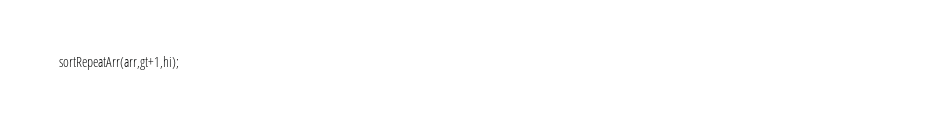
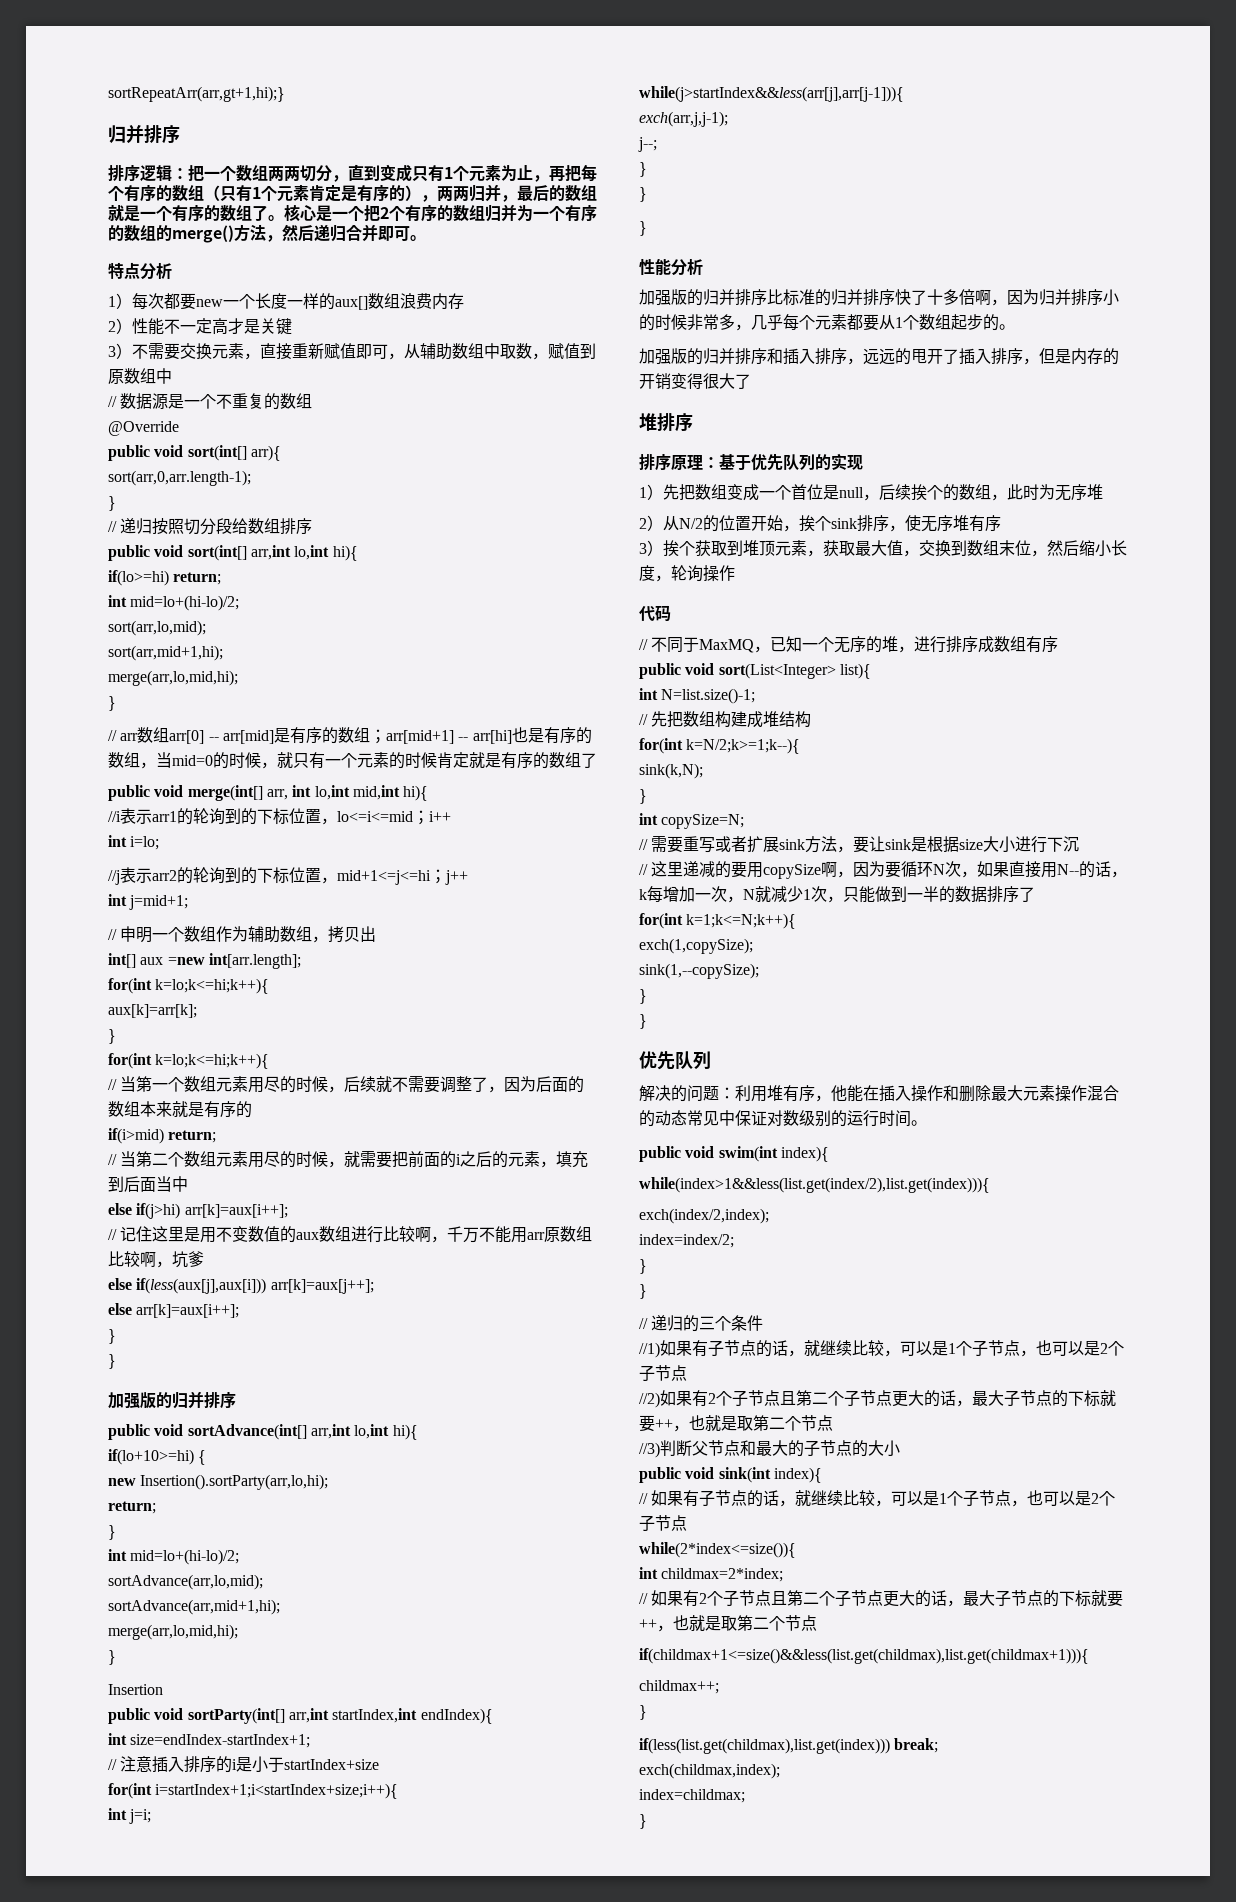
[59,56,179,70] sortRepeatArr(arr,gt+1,hi); -> [108,86,285,102] [108,124,180,144] [108,164,597,182] [108,184,597,202] [108,204,597,222] [108,224,426,243] [108,262,172,280] [108,293,464,310] [108,318,292,335] [108,343,596,360] [108,368,172,384] [108,393,313,410] [108,421,179,436] [108,445,281,461] [108,470,251,486] [108,496,116,511] [108,518,313,535] [108,545,358,561] [108,570,222,586] [108,595,240,611] [108,620,206,636] [108,645,223,661] [108,670,238,686] [108,696,116,711] [108,727,592,744] [108,752,597,769] [108,785,429,801] [108,808,451,825] [108,835,160,850] [108,867,468,885] [108,894,189,910] [108,926,377,943] [108,953,301,969] [108,978,270,994] [108,1004,197,1018] [108,1029,116,1044] [108,1053,270,1069] [108,1076,585,1093] [108,1101,252,1118] [108,1128,217,1144] [108,1151,589,1168] [108,1176,188,1192] [108,1203,288,1219] [108,1226,593,1243] [108,1251,204,1268] [108,1278,374,1294] [108,1303,240,1318] [108,1329,116,1344] [108,1354,116,1369] [108,1391,236,1409] [108,1424,418,1440] [108,1449,207,1465] [108,1474,329,1490] [108,1501,156,1514] [108,1525,116,1540] [108,1549,240,1565] [108,1574,263,1590] [108,1599,280,1615] [108,1624,238,1640] [108,1650,116,1665] [108,1684,163,1695] [108,1708,493,1724] [108,1733,311,1748] [108,1756,380,1773] [108,1783,399,1799] [108,1808,152,1824] [639,86,904,102] [639,111,728,127] [638,137,657,152] [639,162,647,177] [639,187,647,202] [639,221,647,236] [639,258,703,276] [639,289,1119,306] [639,314,1015,331] [639,348,1119,365] [639,373,751,390] [639,413,693,432] [639,453,863,471] [639,484,1103,501] [639,515,1001,532] [639,540,1127,557] [639,565,735,582] [639,605,671,622] [639,636,1059,653] [639,663,871,679] [639,688,756,704] [639,711,812,728] [639,738,801,754] [639,763,703,779] [639,789,647,804] [639,813,745,829] [639,836,1080,853] [639,861,1128,879] [639,886,1035,903] [639,913,797,929] [639,938,753,954] [639,963,759,979] [639,989,647,1004] [639,1014,647,1029] [639,1051,711,1070] [639,1085,1119,1102] [639,1110,927,1127] [639,1146,829,1162] [639,1177,990,1193] [639,1208,769,1224] [639,1234,734,1248] [639,1259,647,1274] [639,1284,647,1299] [639,1315,764,1332] [639,1340,1124,1358] [639,1365,687,1382] [639,1390,1116,1408] [639,1415,833,1432] [639,1440,900,1458] [639,1467,822,1483] [639,1490,1116,1507] [639,1515,687,1532] [639,1542,796,1558] [639,1567,784,1582] [639,1590,1124,1607] [639,1615,817,1632] [639,1648,1089,1664] [639,1680,719,1694] [639,1705,647,1720] [639,1738,939,1754] [639,1763,780,1779] [639,1789,745,1803] [639,1814,647,1829] sortRepeatArr(arr,gt+1,hi);} // 归并排序 // 排序逻辑：把一个数组两两切分，直到变成只有1个元素为止，再把每个有序的数组（只有1个元素肯定是有序的），两两归并，最后的数组就是一个有序的数组了。核心是一个把2个有序的数组归并为一个有序的数组的merge()方法，然后递归合并即可。 // 特点分析 // 1）每次都要new一个长度一样的aux[]数组浪费内存 // 2）性能不一定高才是关键 // 3）不需要交换元素，直接重新赋值即可，从辅助数组中取数，赋值到原数组中 // // 数据源是一个不重复的数组 // @Override // public void sort(int[] arr){ // sort(arr,0,arr.length-1); // } // // 递归按照切分段给数组排序 // public void sort(int[] arr,int lo,int hi){ // if(lo>=hi) return; // int mid=lo+(hi-lo)/2; // sort(arr,lo,mid); // sort(arr,mid+1,hi); // merge(arr,lo,mid,hi); // } // // arr数组arr[0] -- arr[mid]是有序的数组；arr[mid+1] -- arr[hi]也是有序的数组，当mid=0的时候，就只有一个元素的时候肯定就是有序的数组了 // public void merge(int[] arr, int lo,int mid,int hi){ // //i表示arr1的轮询到的下标位置，lo<=i<=mid；i++ // int i=lo; // //j表示arr2的轮询到的下标位置，mid+1<=j<=hi；j++ // int j=mid+1; // // 申明一个数组作为辅助数组，拷贝出 // int[] aux =new int[arr.length]; // for(int k=lo;k<=hi;k++){ // aux[k]=arr[k]; // } // for(int k=lo;k<=hi;k++){ // // 当第一个数组元素用尽的时候，后续就不需要调整了，因为后面的数组本来就是有序的 // if(i>mid) return; // // 当第二个数组元素用尽的时候，就需要把前面的i之后的元素，填充到后面当中 // else if(j>hi) arr[k]=aux[i++]; // // 记住这里是用不变数值的aux数组进行比较啊，千万不能用arr原数组比较啊，坑爹 // else if(less(aux[j],aux[i])) arr[k]=aux[j++]; // else arr[k]=aux[i++]; // } // } // 加强版的归并排序 // public void sortAdvance(int[] arr,int lo,int hi){ // if(lo+10>=hi) { // new Insertion().sortParty(arr,lo,hi); // return; // } // int mid=lo+(hi-lo)/2; // sortAdvance(arr,lo,mid); // sortAdvance(arr,mid+1,hi); // merge(arr,lo,mid,hi); // } // Insertion // public void sortParty(int[] arr,int startIndex,int endIndex){ // int size=endIndex-startIndex+1; // // 注意插入排序的i是小于startIndex+size // for(int i=startIndex+1;i<startIndex+size;i++){ // int j=i; // while(j>startIndex&&less(arr[j],arr[j-1])){ // exch(arr,j,j-1); // j--; // } // } // } // 性能分析 // 加强版的归并排序比标准的归并排序快了十多倍啊，因为归并排序小的时候非常多，几乎每个元素都要从1个数组起步的。 // 加强版的归并排序和插入排序，远远的甩开了插入排序，但是内存的开销变得很大了 // 堆排序 // 排序原理：基于优先队列的实现 // 1）先把数组变成一个首位是null，后续挨个的数组，此时为无序堆 // 2）从N/2的位置开始，挨个sink排序，使无序堆有序 // 3）挨个获取到堆顶元素，获取最大值，交换到数组末位，然后缩小长度，轮询操作 // 代码 // // 不同于MaxMQ，已知一个无序的堆，进行排序成数组有序 // public void sort(List<Integer> list){ // int N=list.size()-1; // // 先把数组构建成堆结构 // for(int k=N/2;k>=1;k--){ // sink(k,N); // } // int copySize=N; // // 需要重写或者扩展sink方法，要让sink是根据size大小进行下沉 // // 这里递减的要用copySize啊，因为要循环N次，如果直接用N--的话，k每增加一次，N就减少1次，只能做到一半的数据排序了 // for(int k=1;k<=N;k++){ // exch(1,copySize); // sink(1,--copySize); // } // } // 优先队列 // 解决的问题：利用堆有序，他能在插入操作和删除最大元素操作混合的动态常见中保证对数级别的运行时间。 // public void swim(int index){ // while(index>1&&less(list.get(index/2),list.get(index))){ // exch(index/2,index); // index=index/2; // } // } // // 递归的三个条件 // //1)如果有子节点的话，就继续比较，可以是1个子节点，也可以是2个子节点 // //2)如果有2个子节点且第二个子节点更大的话，最大子节点的下标就要++，也就是取第二个节点 // //3)判断父节点和最大的子节点的大小 // public void sink(int index){ // // 如果有子节点的话，就继续比较，可以是1个子节点，也可以是2个子节点 // while(2*index<=size()){ // int childmax=2*index; // // 如果有2个子节点且第二个子节点更大的话，最大子节点的下标就要++，也就是取第二个节点 // if(childmax+1<=size()&&less(list.get(childmax),list.get(childmax+1))){ // childmax++; // } // if(less(list.get(childmax),list.get(index))) break; // exch(childmax,index); // index=childmax; // }

